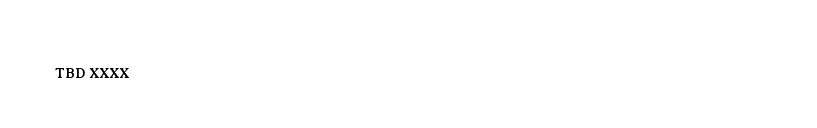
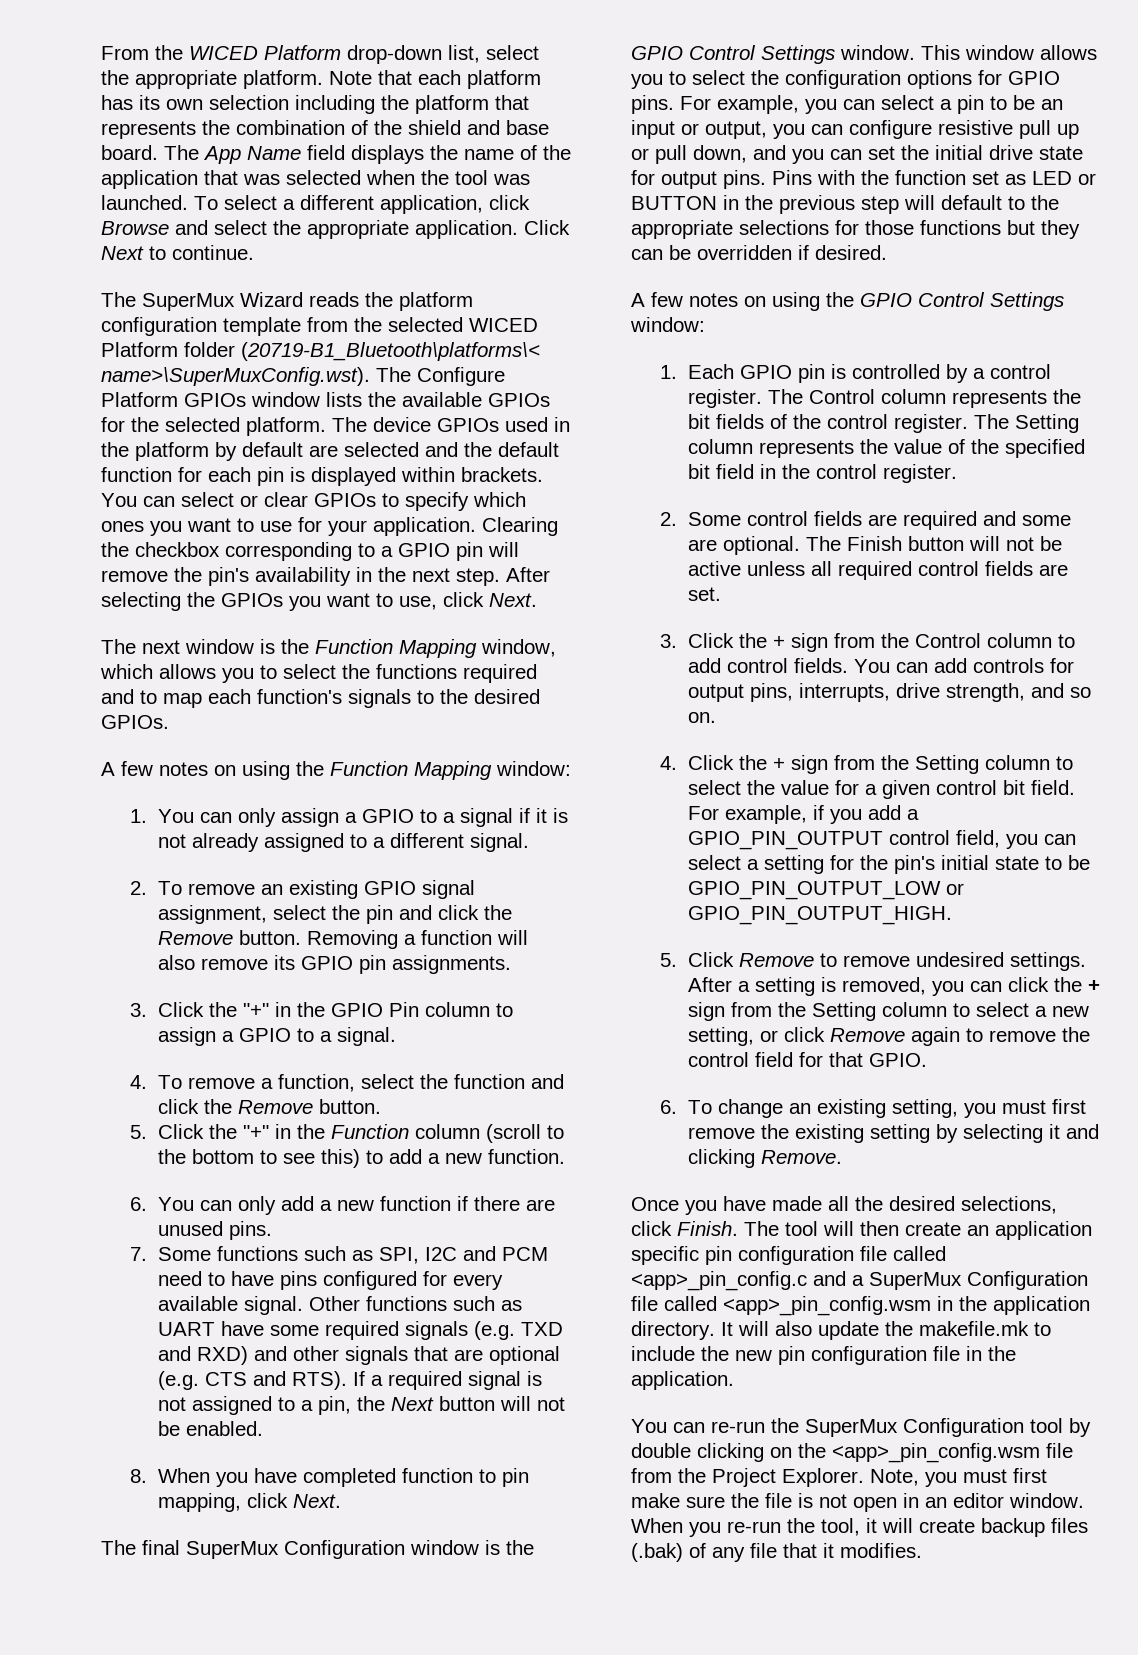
[55,68,130,78] TBD XXXX -> [101,45,539,64] [101,70,541,89] [101,95,529,114] [101,120,549,139] [101,145,571,164] [101,170,530,189] [101,195,530,214] [101,220,570,239] [101,245,254,260] [101,292,473,311] [101,317,538,336] [101,342,540,361] [101,367,505,386] [101,392,550,407] [101,417,570,436] [101,442,559,461] [101,467,543,486] [101,492,526,511] [101,517,558,536] [101,542,519,561] [101,567,550,586] [101,592,537,611] [101,639,556,658] [100,664,537,683] [101,689,540,708] [101,715,169,729] [101,761,571,780] [129,808,569,827] [158,833,530,852] [129,880,476,899] [158,905,513,924] [158,930,529,949] [158,955,512,974] [129,1002,514,1017] [158,1027,397,1046] [129,1074,565,1092] [158,1099,382,1114] [129,1124,565,1143] [158,1149,566,1168] [129,1196,556,1215] [158,1221,273,1240] [129,1246,549,1264] [158,1271,504,1290] [158,1296,523,1315] [158,1321,564,1340] [158,1346,561,1365] [158,1371,543,1390] [158,1396,566,1415] [158,1421,264,1436] [129,1468,530,1487] [158,1493,342,1512] [101,1540,534,1559] [631,45,1097,64] [631,70,1060,89] [631,95,1063,114] [631,120,1079,139] [631,145,1083,164] [631,170,1096,189] [631,195,1059,214] [631,220,1080,239] [631,245,887,260] [631,292,1064,311] [630,317,705,332] [659,364,1052,383] [688,389,1082,408] [688,414,1080,433] [688,439,1086,458] [688,464,958,483] [659,511,1072,530] [688,536,1063,555] [688,561,1069,580] [688,587,722,601] [659,633,1076,652] [688,658,1075,673] [688,683,1092,702] [688,712,717,723] [659,755,1074,774] [688,780,1076,799] [688,805,920,824] [688,830,1077,850] [688,855,1091,874] [688,881,965,900] [688,906,953,925] [659,952,1087,971] [688,977,1101,996] [688,1002,1090,1021] [688,1027,1091,1046] [688,1052,928,1067] [659,1099,1087,1118] [688,1124,1100,1143] [688,1149,843,1168] [631,1196,1057,1215] [631,1221,1092,1240] [631,1246,946,1265] [631,1271,1088,1291] [631,1296,1090,1316] [631,1321,1051,1340] [631,1346,1016,1365] [631,1371,734,1390] [631,1418,1091,1437] [631,1443,1073,1463] [631,1468,1047,1487] [631,1493,1084,1512] [631,1518,1088,1537] [631,1543,922,1562] From the WICED Platform drop-down list, select the appropriate platform. Note that each platform has its own selection including the platform that represents the combination of the shield and base board. The App Name field displays the name of the application that was selected when the tool was launched. To select a different application, click Browse and select the appropriate application. Click Next to continue. // The SuperMux Wizard reads the platform configuration template from the selected WICED Platform folder (20719-B1_Bluetooth\platforms\< name>\SuperMuxConfig.wst). The Configure Platform GPIOs window lists the available GPIOs for the selected platform. The device GPIOs used in the platform by default are selected and the default function for each pin is displayed within brackets. You can select or clear GPIOs to specify which ones you want to use for your application. Clearing the checkbox corresponding to a GPIO pin will remove the pin's availability in the next step. After selecting the GPIOs you want to use, click Next. // The next window is the Function Mapping window, which allows you to select the functions required and to map each function's signals to the desired GPIOs. // A few notes on using the Function Mapping window: // 1. You can only assign a GPIO to a signal if it is not already assigned to a different signal. // 2. To remove an existing GPIO signal assignment, select the pin and click the Remove button. Removing a function will also remove its GPIO pin assignments. // 3. Click the "+" in the GPIO Pin column to assign a GPIO to a signal. // 4. To remove a function, select the function and click the Remove button. // 5. Click the "+" in the Function column (scroll to the bottom to see this) to add a new function. // 6. You can only add a new function if there are unused pins. // 7. Some functions such as SPI, I2C and PCM need to have pins configured for every available signal. Other functions such as UART have some required signals (e.g. TXD and RXD) and other signals that are optional (e.g. CTS and RTS). If a required signal is not assigned to a pin, the Next button will not be enabled. // 8. When you have completed function to pin mapping, click Next. // The final SuperMux Configuration window is the GPIO Control Settings window. This window allows you to select the configuration options for GPIO pins. For example, you can select a pin to be an input or output, you can configure resistive pull up or pull down, and you can set the initial drive state for output pins. Pins with the function set as LED or BUTTON in the previous step will default to the appropriate selections for those functions but they can be overridden if desired. // A few notes on using the GPIO Control Settings window: // 1. Each GPIO pin is controlled by a control register. The Control column represents the bit fields of the control register. The Setting column represents the value of the specified bit field in the control register. // 2. Some control fields are required and some are optional. The Finish button will not be active unless all required control fields are set. // 3. Click the + sign from the Control column to add control fields. You can add controls for output pins, interrupts, drive strength, and so on. // 4. Click the + sign from the Setting column to select the value for a given control bit field. For example, if you add a GPIO_PIN_OUTPUT control field, you can select a setting for the pin's initial state to be GPIO_PIN_OUTPUT_LOW or GPIO_PIN_OUTPUT_HIGH. // 5. Click Remove to remove undesired settings. After a setting is removed, you can click the + sign from the Setting column to select a new setting, or click Remove again to remove the control field for that GPIO. // 6. To change an existing setting, you must first remove the existing setting by selecting it and clicking Remove. // Once you have made all the desired selections, click Finish. The tool will then create an application specific pin configuration file called <app>_pin_config.c and a SuperMux Configuration file called <app>_pin_config.wsm in the application directory. It will also update the makefile.mk to include the new pin configuration file in the application. // You can re-run the SuperMux Configuration tool by double clicking on the <app>_pin_config.wsm file from the Project Explorer. Note, you must first make sure the file is not open in an editor window. When you re-run the tool, it will create backup files (.bak) of any file that it modifies.

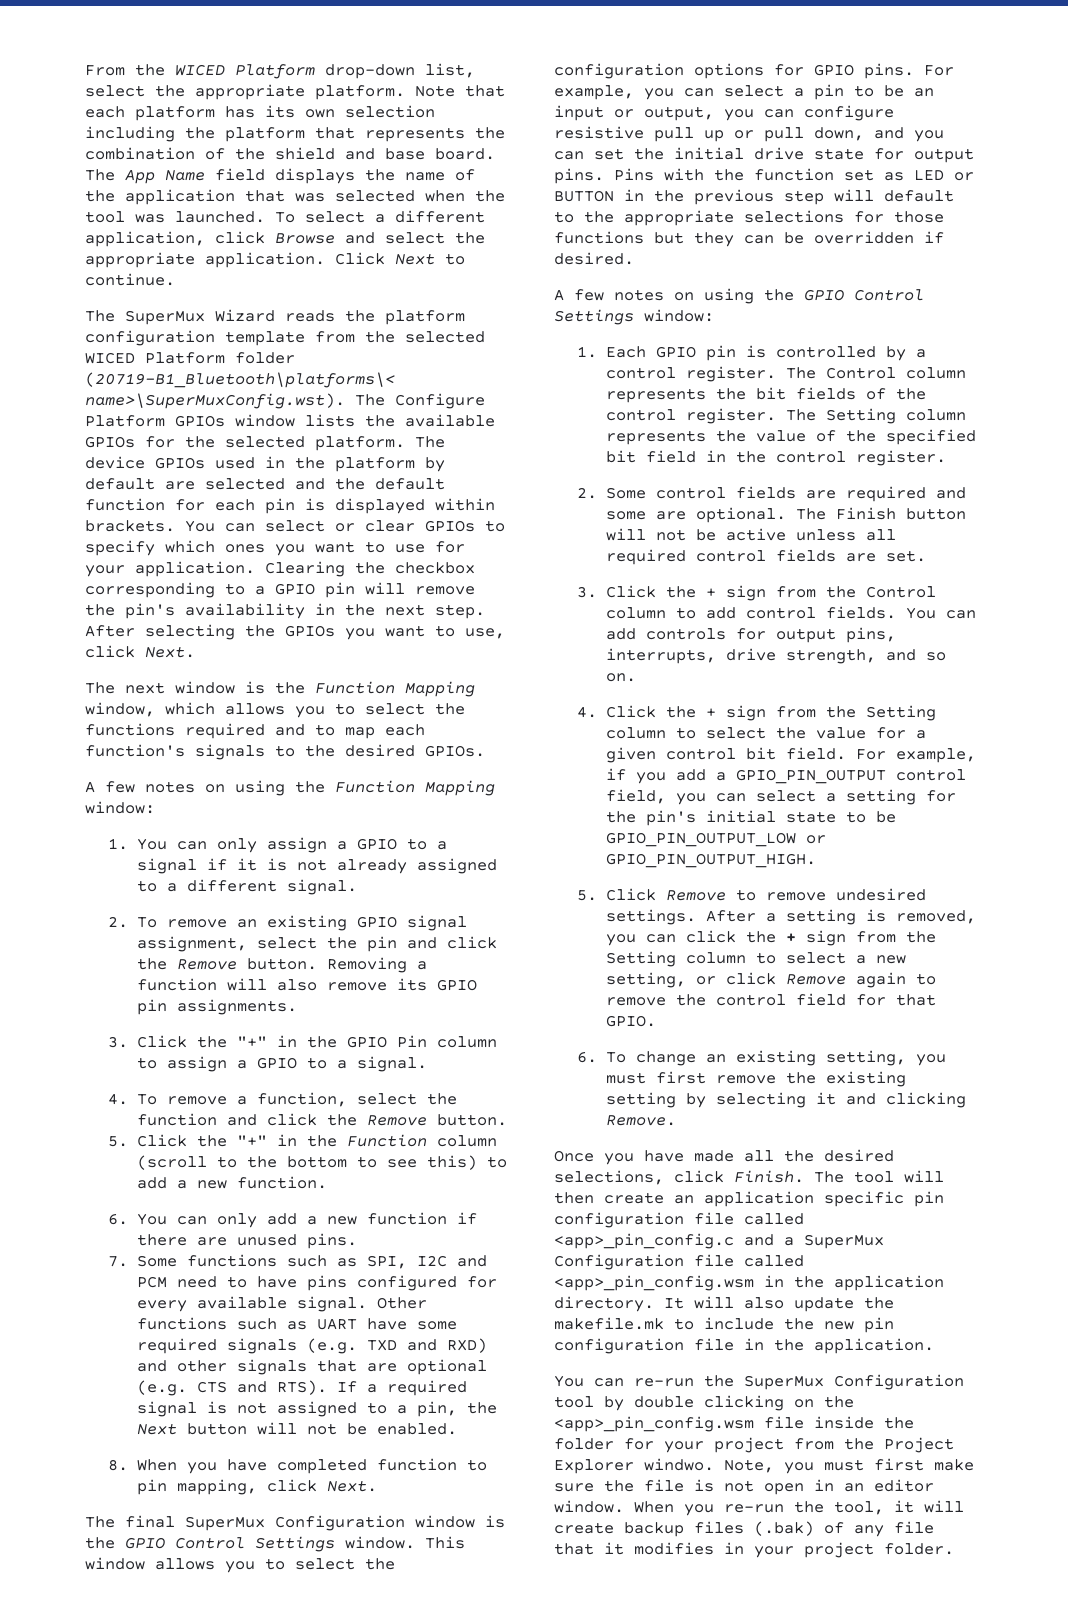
(1073, 1450) none -> [814,1416,914,1429] [554,1437,784,1453] inside the folder for your project
[782,1468,864,1487] Explorer. -> [554,1458,714,1474] Explorer windwo.
[840,1543,922,1558] modifies. -> [634,1542,954,1558] modifies in your project folder.

